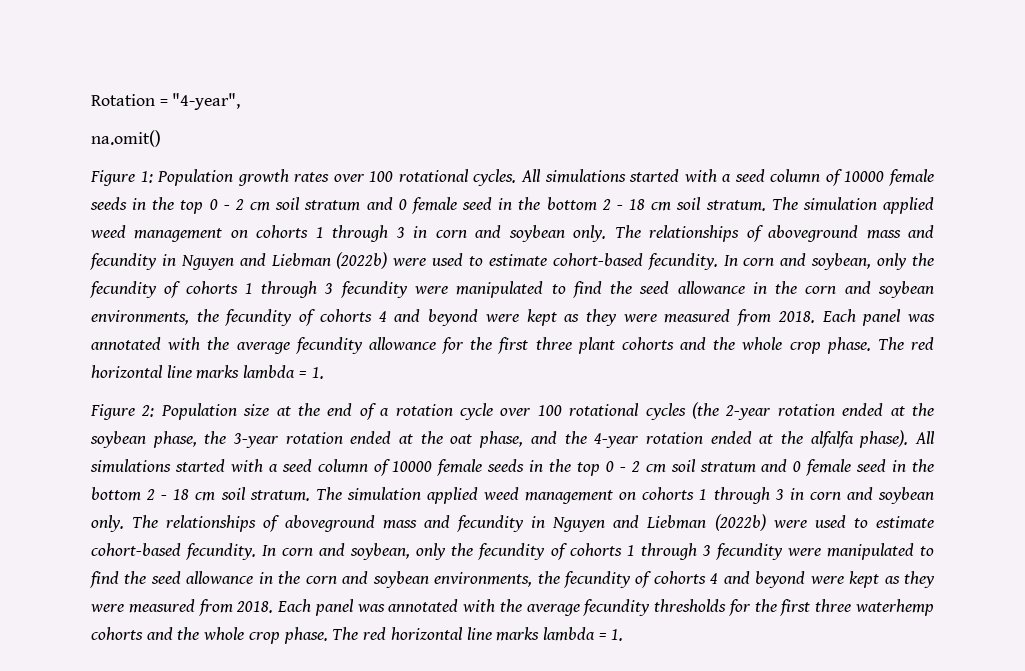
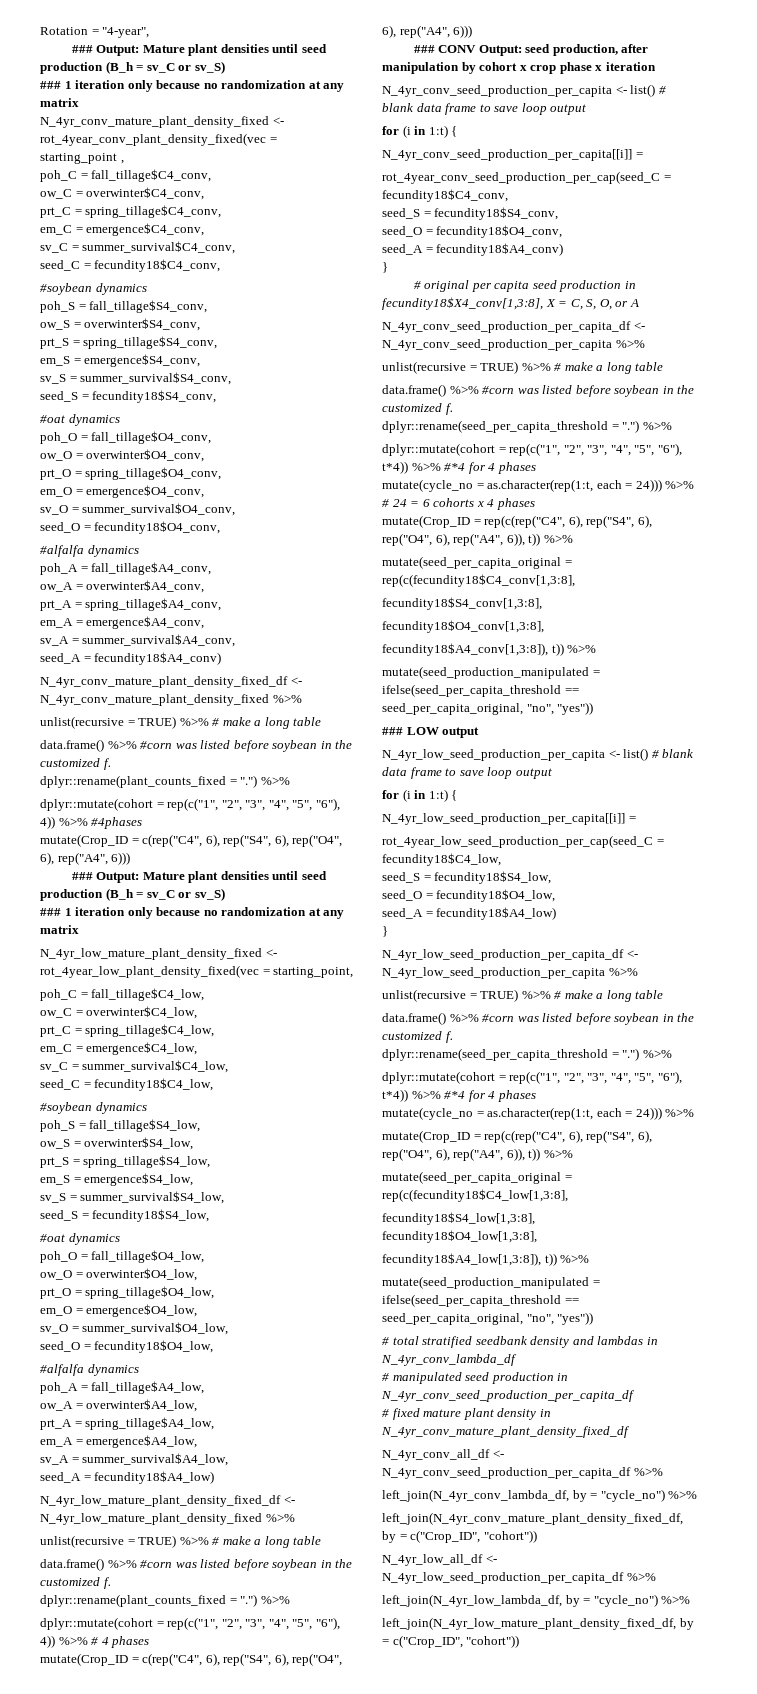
[91,130,161,147] [90,169,934,186] [90,197,934,214] [90,225,935,242] [90,252,934,270] [90,281,935,298] [91,309,935,326] [91,337,934,354] [91,365,324,379] [90,402,934,420] [90,430,936,448] [90,459,934,476] [91,487,935,504] [91,514,934,532] [91,543,934,560] [90,571,936,588] [90,599,934,616] [91,627,624,644] na.omit() // Figure 1: Population growth rates over 100 rotational cycles. All simulations started with a seed column of 10000 female seeds in the top 0 - 2 cm soil stratum and 0 female seed in the bottom 2 - 18 cm soil stratum. The simulation applied weed management on cohorts 1 through 3 in corn and soybean only. The relationships of aboveground mass and fecundity in Nguyen and Liebman (2022b) were used to estimate cohort-based fecundity. In corn and soybean, only the fecundity of cohorts 1 through 3 fecundity were manipulated to find the seed allowance in the corn and soybean environments, the fecundity of cohorts 4 and beyond were kept as they were measured from 2018. Each panel was annotated with the average fecundity allowance for the first three plant cohorts and the whole crop phase. The red horizontal line marks lambda = 1. // Figure 2: Population size at the end of a rotation cycle over 100 rotational cycles (the 2-year rotation ended at the soybean phase, the 3-year rotation ended at the oat phase, and the 4-year rotation ended at the alfalfa phase). All simulations started with a seed column of 10000 female seeds in the top 0 - 2 cm soil stratum and 0 female seed in the bottom 2 - 18 cm soil stratum. The simulation applied weed management on cohorts 1 through 3 in corn and soybean only. The relationships of aboveground mass and fecundity in Nguyen and Liebman (2022b) were used to estimate cohort-based fecundity. In corn and soybean, only the fecundity of cohorts 1 through 3 fecundity were manipulated to find the seed allowance in the corn and soybean environments, the fecundity of cohorts 4 and beyond were kept as they were measured from 2018. Each panel was annotated with the average fecundity thresholds for the first three waterhemp cohorts and the whole crop phase. The red horizontal line marks lambda = 1. -> [71,44,327,56] [40,61,225,74] [40,80,345,92] [40,98,79,107] [40,116,284,128] [40,133,277,146] [40,153,124,164] [40,169,212,182] [40,187,205,200] [40,205,222,218] [40,223,205,236] [40,241,236,254] [40,259,221,272] [40,283,147,295] [40,300,208,313] [40,318,201,331] [40,336,218,349] [40,354,201,367] [40,372,232,385] [40,390,217,403] [40,414,120,426] [40,431,212,444] [40,449,205,462] [40,467,222,480] [40,485,205,498] [40,503,236,516] [40,521,221,534] [40,545,139,557] [40,562,212,575] [40,580,205,593] [40,598,222,611] [40,616,205,629] [40,634,236,647] [40,652,222,665] [40,676,302,688] [40,694,302,706] [40,716,322,729] [40,739,353,752] [40,758,111,770] [40,775,290,788] [40,798,340,811] [40,816,143,829] [40,834,343,847] [40,852,131,865] [71,871,327,883] [40,888,225,901] [40,907,345,919] [40,925,79,934] [40,948,277,960] [40,965,354,978] [40,988,205,1001] [40,1006,198,1019] [40,1024,215,1037] [40,1042,198,1055] [40,1060,229,1073] [40,1078,214,1091] [40,1102,147,1114] [40,1119,201,1132] [40,1137,194,1150] [40,1155,211,1168] [40,1173,194,1186] [40,1191,225,1204] [40,1209,210,1222] [40,1233,120,1245] [40,1250,205,1263] [40,1268,198,1281] [40,1286,215,1299] [40,1304,198,1317] [40,1322,229,1335] [40,1340,214,1353] [40,1364,139,1376] [40,1381,205,1394] [40,1399,198,1412] [40,1417,215,1430] [40,1435,198,1448] [40,1453,229,1466] [40,1471,215,1484] [40,1495,295,1507] [40,1513,295,1525] [40,1535,322,1548] [40,1558,353,1571] [40,1577,111,1589] [40,1594,290,1607] [40,1617,340,1630] [40,1635,150,1648] [40,1653,343,1666] [382,25,473,38] [413,44,649,56] [382,62,656,74] [382,84,666,97] [382,103,587,115] [382,125,458,138] [382,149,643,161] [382,171,671,184] [382,189,508,202] [382,207,559,220] [382,225,563,238] [382,243,564,256] [382,262,388,273] [413,280,636,292] [382,297,639,310] [382,321,645,333] [382,339,645,351] [382,361,664,374] [382,384,695,397] [382,403,453,415] [382,420,672,433] [382,443,682,456] [382,461,536,474] [382,479,695,492] [382,498,535,510] [382,515,652,528] [382,533,573,546] [382,556,572,569] [382,574,575,587] [382,597,542,610] [382,620,544,633] [382,643,597,656] [382,666,600,679] [382,684,579,697] [382,702,594,715] [382,727,480,738] [382,748,694,761] [382,767,552,779] [382,789,458,802] [382,813,636,825] [382,835,664,848] [382,853,501,866] [382,871,552,884] [382,889,556,902] [382,907,557,920] [382,926,388,937] [382,949,638,961] [382,967,638,979] [382,989,664,1002] [382,1012,695,1025] [382,1031,453,1043] [382,1048,672,1061] [382,1071,682,1084] [382,1089,536,1102] [382,1107,695,1120] [382,1130,652,1143] [382,1148,573,1161] [382,1171,572,1184] [382,1189,568,1202] [382,1212,535,1225] [382,1230,537,1243] [382,1253,590,1266] [382,1276,600,1289] [382,1294,579,1307] [382,1312,594,1325] [382,1336,658,1348] [381,1354,517,1366] [382,1372,569,1384] [381,1390,635,1402] [382,1408,551,1420] [381,1426,630,1438] [382,1449,504,1461] [382,1467,663,1479] [382,1489,698,1502] [382,1512,683,1525] [382,1530,537,1543] [382,1554,497,1566] [382,1572,656,1584] [382,1594,691,1607] [382,1617,694,1630] [382,1635,520,1648] ### Output: Mature plant densities until seed production (B_h = sv_C or sv_S) // ### 1 iteration only because no randomization at any matrix // N_4yr_conv_mature_plant_density_fixed <- rot_4year_conv_plant_density_fixed(vec = starting_point , // poh_C = fall_tillage$C4_conv, // ow_C = overwinter$C4_conv, // prt_C = spring_tillage$C4_conv, // em_C = emergence$C4_conv, // sv_C = summer_survival$C4_conv, // seed_C = fecundity18$C4_conv, // #soybean dynamics // poh_S = fall_tillage$S4_conv, // ow_S = overwinter$S4_conv, // prt_S = spring_tillage$S4_conv, // em_S = emergence$S4_conv, // sv_S = summer_survival$S4_conv, // seed_S = fecundity18$S4_conv, // #oat dynamics // poh_O = fall_tillage$O4_conv, // ow_O = overwinter$O4_conv, // prt_O = spring_tillage$O4_conv, // em_O = emergence$O4_conv, // sv_O = summer_survival$O4_conv, // seed_O = fecundity18$O4_conv, // #alfalfa dynamics // poh_A = fall_tillage$A4_conv, // ow_A = overwinter$A4_conv, // prt_A = spring_tillage$A4_conv, // em_A = emergence$A4_conv, // sv_A = summer_survival$A4_conv, // seed_A = fecundity18$A4_conv) // N_4yr_conv_mature_plant_density_fixed_df <- N_4yr_conv_mature_plant_density_fixed %>% // unlist(recursive = TRUE) %>% # make a long table // data.frame() %>% #corn was listed before soybean in the customized f. // dplyr::rename(plant_counts_fixed = ".") %>% // dplyr::mutate(cohort = rep(c("1", "2", "3", "4", "5", "6"), 4)) %>% #4phases // mutate(Crop_ID = c(rep("C4", 6), rep("S4", 6), rep("O4", 6), rep("A4", 6))) // ### Output: Mature plant densities until seed production (B_h = sv_C or sv_S) // ### 1 iteration only because no randomization at any matrix // N_4yr_low_mature_plant_density_fixed <- rot_4year_low_plant_density_fixed(vec = starting_point, // poh_C = fall_tillage$C4_low, // ow_C = overwinter$C4_low, // prt_C = spring_tillage$C4_low, // em_C = emergence$C4_low, // sv_C = summer_survival$C4_low, // seed_C = fecundity18$C4_low, // #soybean dynamics // poh_S = fall_tillage$S4_low, // ow_S = overwinter$S4_low, // prt_S = spring_tillage$S4_low, // em_S = emergence$S4_low, // sv_S = summer_survival$S4_low, // seed_S = fecundity18$S4_low, // #oat dynamics // poh_O = fall_tillage$O4_low, // ow_O = overwinter$O4_low, // prt_O = spring_tillage$O4_low, // em_O = emergence$O4_low, // sv_O = summer_survival$O4_low, // seed_O = fecundity18$O4_low, // #alfalfa dynamics // poh_A = fall_tillage$A4_low, // ow_A = overwinter$A4_low, // prt_A = spring_tillage$A4_low, // em_A = emergence$A4_low, // sv_A = summer_survival$A4_low, // seed_A = fecundity18$A4_low) // N_4yr_low_mature_plant_density_fixed_df <- N_4yr_low_mature_plant_density_fixed %>% // unlist(recursive = TRUE) %>% # make a long table // data.frame() %>% #corn was listed before soybean in the customized f. // dplyr::rename(plant_counts_fixed = ".") %>% // dplyr::mutate(cohort = rep(c("1", "2", "3", "4", "5", "6"), 4)) %>% # 4 phases // mutate(Crop_ID = c(rep("C4", 6), rep("S4", 6), rep("O4", 6), rep("A4", 6))) // ### CONV Output: seed production, after manipulation by cohort x crop phase x iteration // N_4yr_conv_seed_production_per_capita <- list() # blank data frame to save loop output // for (i in 1:t) { // N_4yr_conv_seed_production_per_capita[[i]] = // rot_4year_conv_seed_production_per_cap(seed_C = fecundity18$C4_conv, // seed_S = fecundity18$S4_conv, // seed_O = fecundity18$O4_conv, // seed_A = fecundity18$A4_conv) // } // # original per capita seed production in fecundity18$X4_conv[1,3:8], X = C, S, O, or A // N_4yr_conv_seed_production_per_capita_df <- N_4yr_conv_seed_production_per_capita %>% // unlist(recursive = TRUE) %>% # make a long table // data.frame() %>% #corn was listed before soybean in the customized f. // dplyr::rename(seed_per_capita_threshold = ".") %>% // dplyr::mutate(cohort = rep(c("1", "2", "3", "4", "5", "6"), t*4)) %>% #*4 for 4 phases // mutate(cycle_no = as.character(rep(1:t, each = 24))) %>% # 24 = 6 cohorts x 4 phases // mutate(Crop_ID = rep(c(rep("C4", 6), rep("S4", 6), rep("O4", 6), rep("A4", 6)), t)) %>% // mutate(seed_per_capita_original = rep(c(fecundity18$C4_conv[1,3:8], // fecundity18$S4_conv[1,3:8], // fecundity18$O4_conv[1,3:8], // fecundity18$A4_conv[1,3:8]), t)) %>% // mutate(seed_production_manipulated = ifelse(seed_per_capita_threshold == seed_per_capita_original, "no", "yes")) // ### LOW output // N_4yr_low_seed_production_per_capita <- list() # blank data frame to save loop output // for (i in 1:t) { // N_4yr_low_seed_production_per_capita[[i]] = // rot_4year_low_seed_production_per_cap(seed_C = fecundity18$C4_low, // seed_S = fecundity18$S4_low, // seed_O = fecundity18$O4_low, // seed_A = fecundity18$A4_low) // } // N_4yr_low_seed_production_per_capita_df <- N_4yr_low_seed_production_per_capita %>% // unlist(recursive = TRUE) %>% # make a long table // data.frame() %>% #corn was listed before soybean in the customized f. // dplyr::rename(seed_per_capita_threshold = ".") %>% // dplyr::mutate(cohort = rep(c("1", "2", "3", "4", "5", "6"), t*4)) %>% #*4 for 4 phases // mutate(cycle_no = as.character(rep(1:t, each = 24))) %>% // mutate(Crop_ID = rep(c(rep("C4", 6), rep("S4", 6), rep("O4", 6), rep("A4", 6)), t)) %>% // mutate(seed_per_capita_original = rep(c(fecundity18$C4_low[1,3:8], // fecundity18$S4_low[1,3:8], // fecundity18$O4_low[1,3:8], // fecundity18$A4_low[1,3:8]), t)) %>% // mutate(seed_production_manipulated = ifelse(seed_per_capita_threshold == seed_per_capita_original, "no", "yes")) // # total stratified seedbank density and lambdas in N_4yr_conv_lambda_df // # manipulated seed production in N_4yr_conv_seed_production_per_capita_df // # fixed mature plant density in N_4yr_conv_mature_plant_density_fixed_df // N_4yr_conv_all_df <- N_4yr_conv_seed_production_per_capita_df %>% // left_join(N_4yr_conv_lambda_df, by = "cycle_no") %>% // left_join(N_4yr_conv_mature_plant_density_fixed_df, by = c("Crop_ID", "cohort")) // N_4yr_low_all_df <- N_4yr_low_seed_production_per_capita_df %>% // left_join(N_4yr_low_lambda_df, by = "cycle_no") %>% // left_join(N_4yr_low_mature_plant_density_fixed_df, by = c("Crop_ID", "cohort"))

